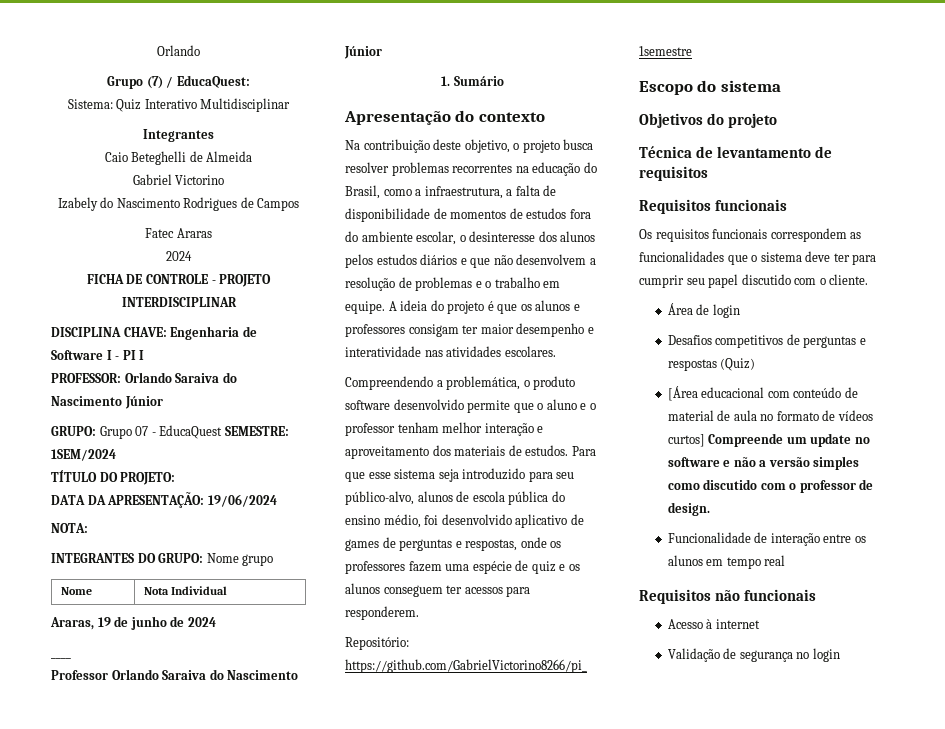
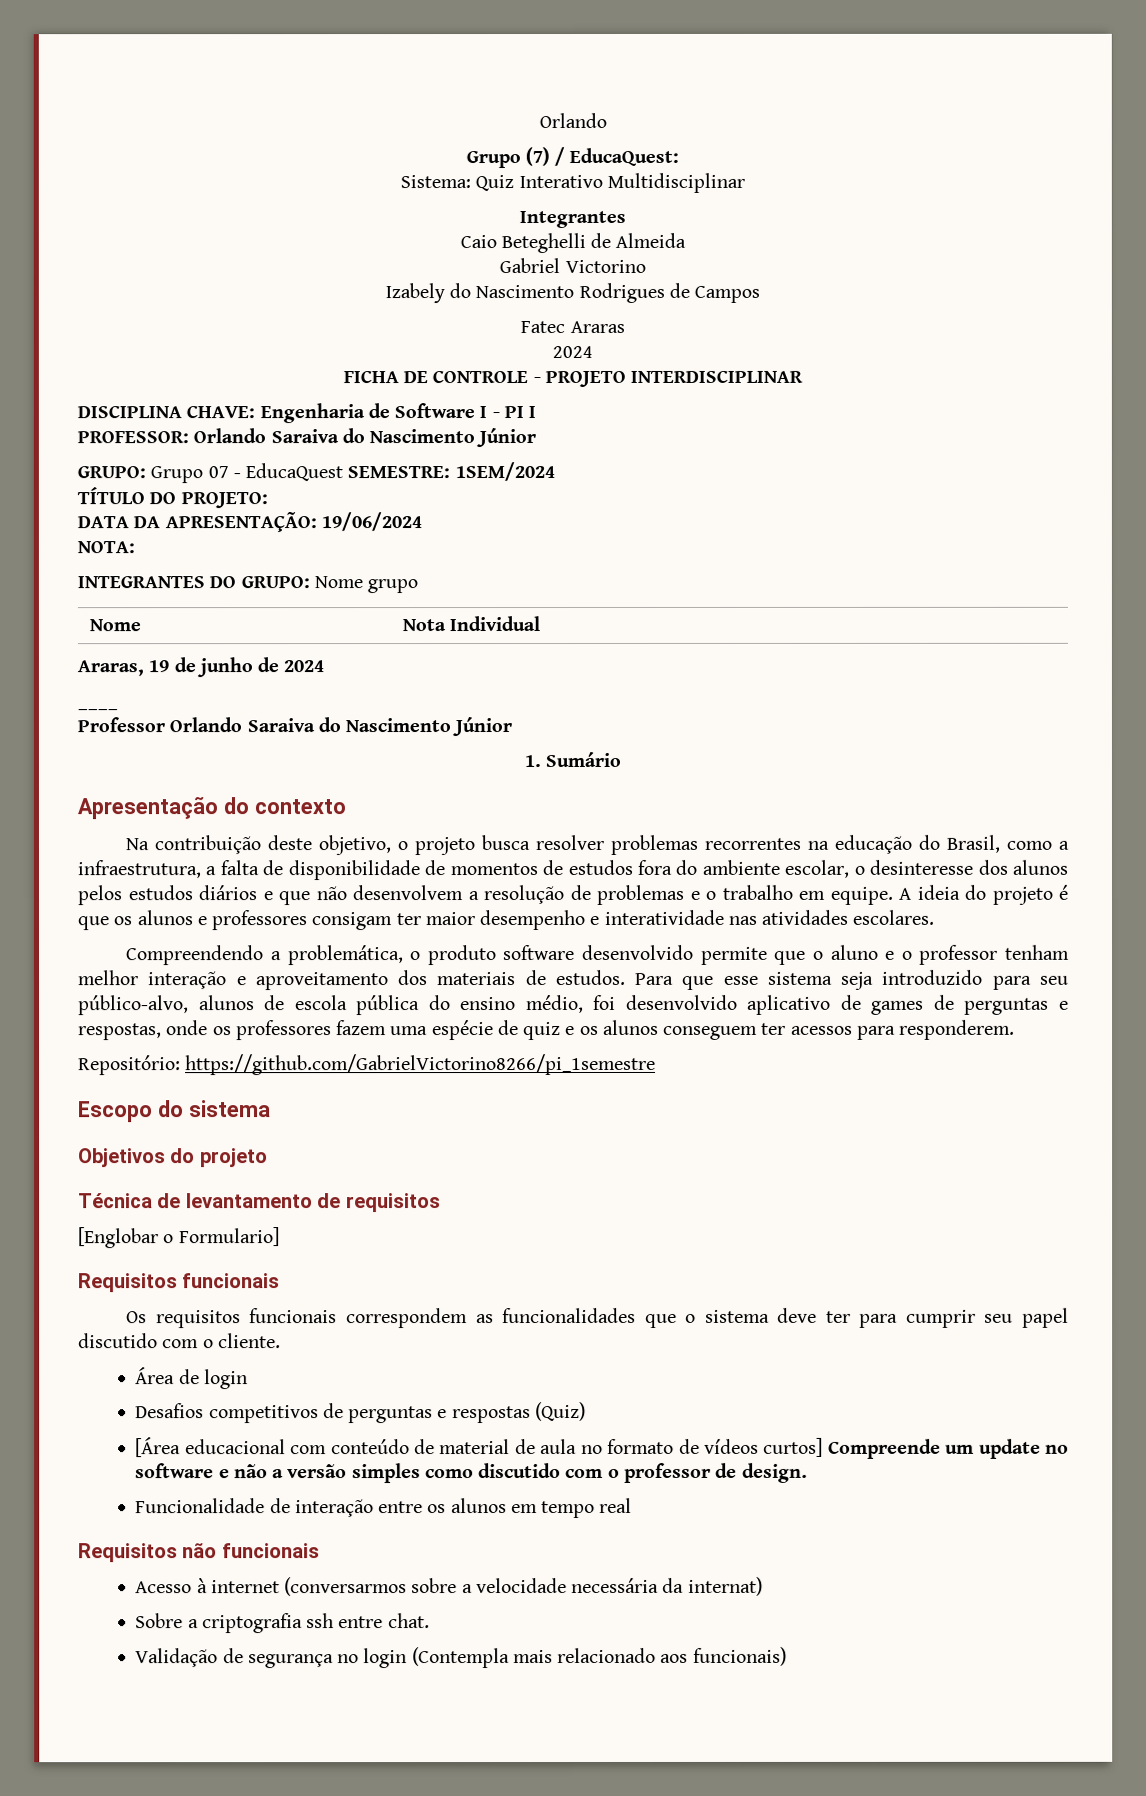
(708, 173) none -> [78,1227,280,1249] // [Englobar o Formulario]
(760, 624) none -> [284,1576,763,1597] [135,1613,430,1634] (conversarmos sobre a velocidade necessária da internat) // Sobre a criptografia ssh entre chat.
(840, 655) none -> [411,1646,787,1669] (Contempla mais relacionado aos funcionais)

